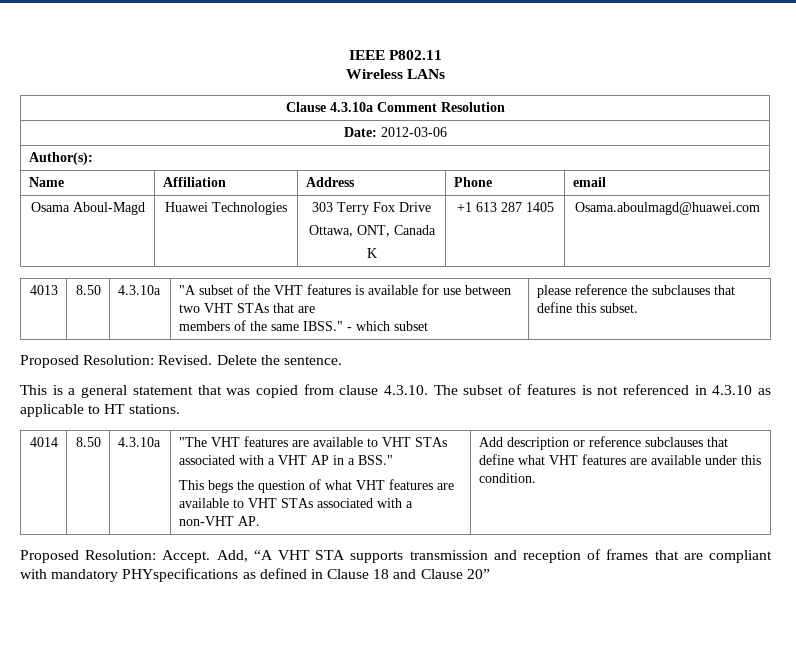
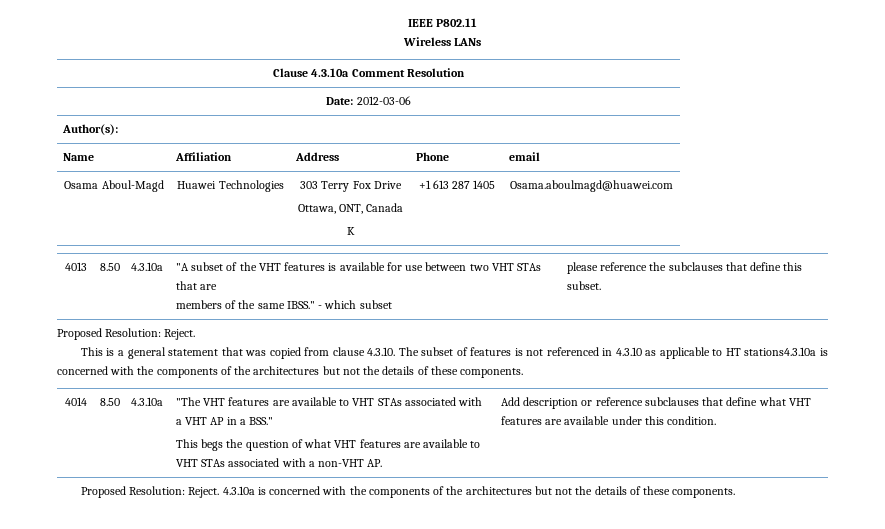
[158,355,342,365] Revised. Delete the sentence. -> [164,329,196,340] Reject.
[128,404,180,414] stations. -> [744,347,829,356] [57,366,524,378] stations4.3.10a is concerned with the components of the architectures but not the details of these components.
[162,549,773,563] [20,568,490,582] Accept. Add, “A VHT STA supports transmission and reception of frames that are compliant with mandatory PHYspecifications as defined in Clause 18 and Clause 20” -> [188,486,736,498] Reject. 4.3.10a is concerned with the components of the architectures but not the details of these components.

